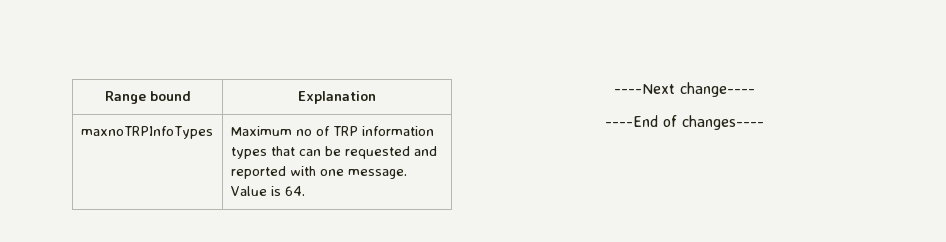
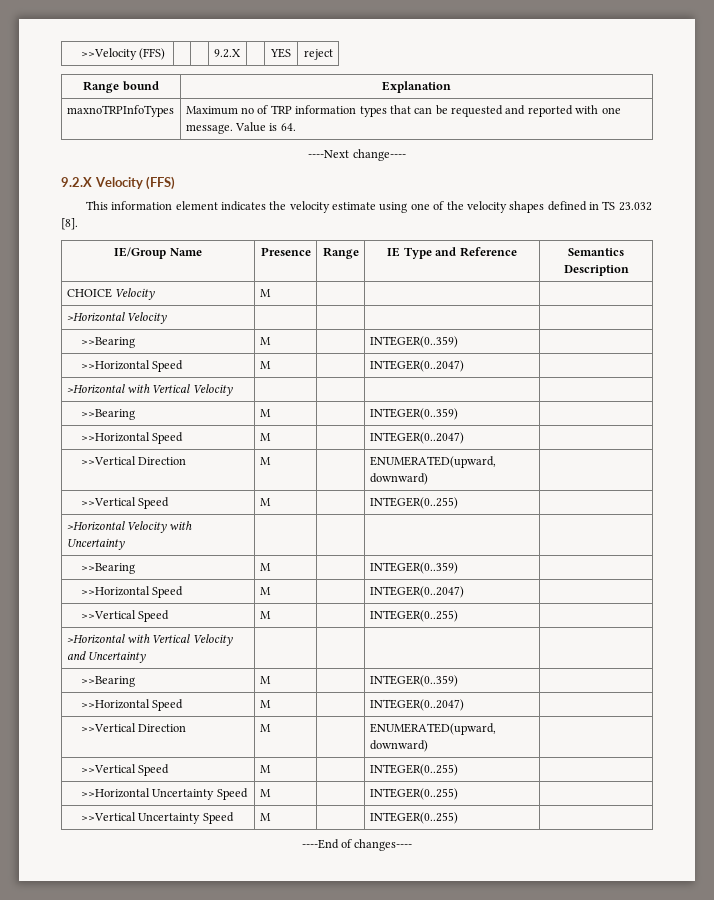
(104, 97) none -> [80,48,166,60] [213,49,241,58] [270,48,291,58] [303,49,333,60] >>Velocity (FFS) | | | 9.2.X | | YES | reject //
(755, 89) none -> [61,176,176,190] [85,201,652,213] [61,218,78,230] [114,247,202,259] [260,247,311,256] [322,247,359,259] [387,247,517,259] [568,248,624,256] [563,265,629,276] [66,288,156,300] [259,289,271,297] [66,312,168,324] [80,337,135,348] [259,337,271,345] [369,336,458,348] [80,360,184,372] [259,361,271,369] [369,360,464,372] [66,384,233,396] [80,409,135,420] [259,409,271,417] [369,408,458,420] [80,432,184,444] [259,433,271,441] [369,432,464,444] [80,456,187,465] [259,457,271,465] [369,456,496,468] [369,473,428,485] [80,497,170,509] [259,498,271,506] [369,497,458,509] [66,521,193,533] [66,538,125,550] [80,563,135,574] [259,563,271,571] [369,562,458,574] [80,586,184,598] [259,587,271,595] [369,586,464,598] [80,610,170,622] [259,611,271,619] [369,610,458,622] [66,634,233,646] [66,651,147,663] [80,676,135,687] [259,676,271,684] [369,675,458,687] [80,699,184,711] [259,700,271,708] [369,699,464,711] [80,723,187,732] [259,724,271,732] [369,723,496,735] [369,740,428,752] [80,764,170,776] [259,765,271,773] [369,764,458,776] [80,788,248,800] [259,789,271,797] [369,788,458,800] [80,812,234,824] [259,813,271,821] [369,812,458,824] // 9.2.X Velocity (FFS) // This information element indicates the velocity estimate using one of the velocity shapes defined in TS 23.032 [8]. // IE/Group Name | Presence | Range | IE Type and Reference | Semantics Description // CHOICE Velocity | M | | | // >Horizontal Velocity | | | | // >>Bearing | M | | INTEGER(0..359) | // >>Horizontal Speed | M | | INTEGER(0..2047) | // >Horizontal with Vertical Velocity | | | | // >>Bearing | M | | INTEGER(0..359) | // >>Horizontal Speed | M | | INTEGER(0..2047) | // >>Vertical Direction | M | | ENUMERATED(upward, downward) | // >>Vertical Speed | M | | INTEGER(0..255) | // >Horizontal Velocity with Uncertainty | | | | // >>Bearing | M | | INTEGER(0..359) | // >>Horizontal Speed | M | | INTEGER(0..2047) | // >>Vertical Speed | M | | INTEGER(0..255) | // >Horizontal with Vertical Velocity and Uncertainty | | | | // >>Bearing | M | | INTEGER(0..359) | // >>Horizontal Speed | M | | INTEGER(0..2047) | // >>Vertical Direction | M | | ENUMERATED(upward, downward) | // >>Vertical Speed | M | | INTEGER(0..255) | // >>Horizontal Uncertainty Speed | M | | INTEGER(0..255) | // >>Vertical Uncertainty Speed | M | | INTEGER(0..255) |

